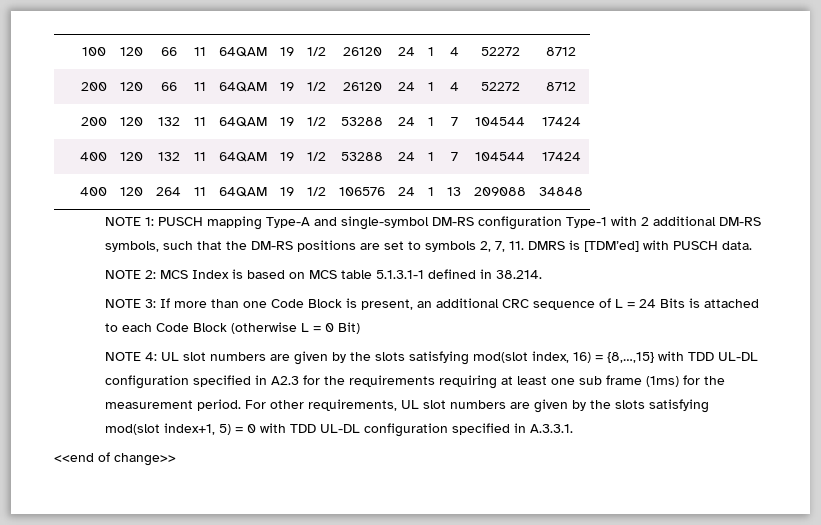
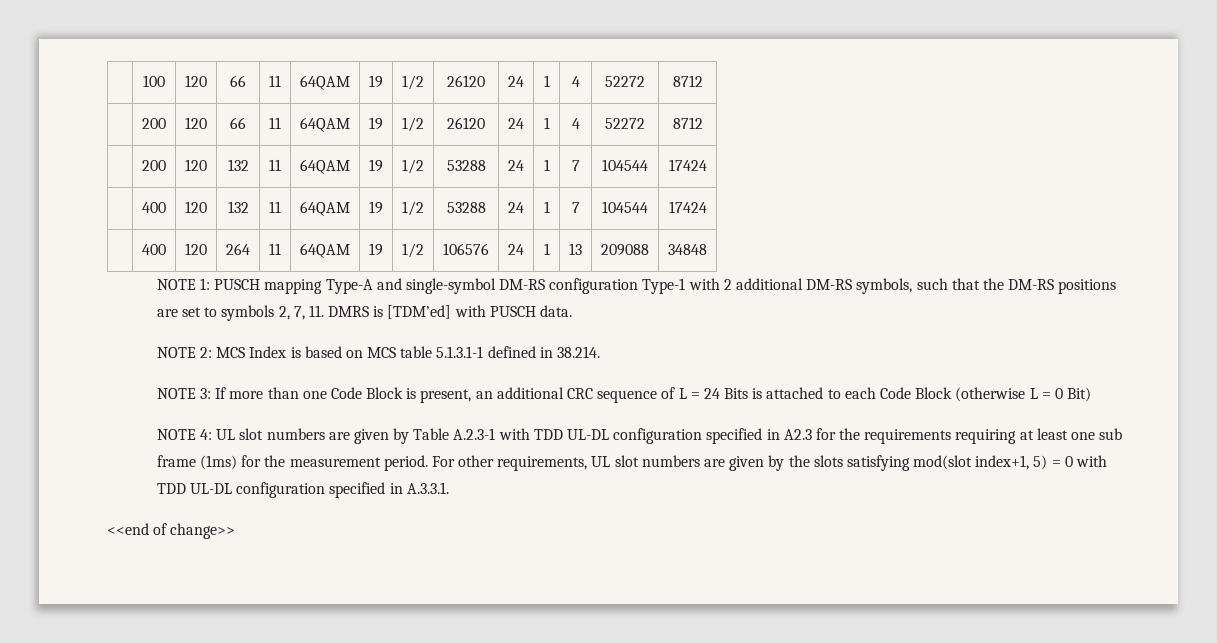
[349,351,654,365] the slots satisfying mod(slot index, 16) = {8,…,15} -> [413,428,496,440] Table A.2.3-1

